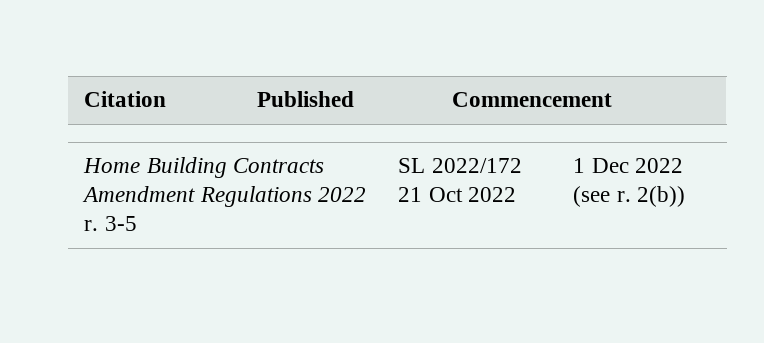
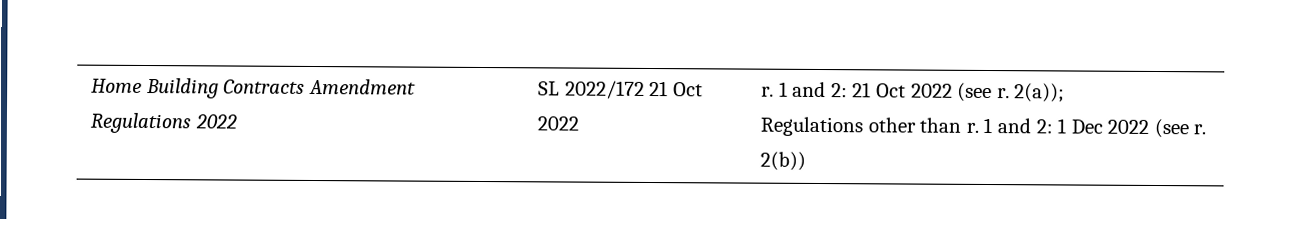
[84,91,167,107] [257,91,355,107] [452,92,613,107] Citation | Published | Commencement // -> (91, 85) none
[84,216,137,231] r. 3-5 -> (237, 121) none
(516, 194) none -> [761,81,1066,103] [760,116,1053,137] r. 1 and 2: 21 Oct 2022 (see r. 2(a)); // Regulations other than r. 1 and 2:

